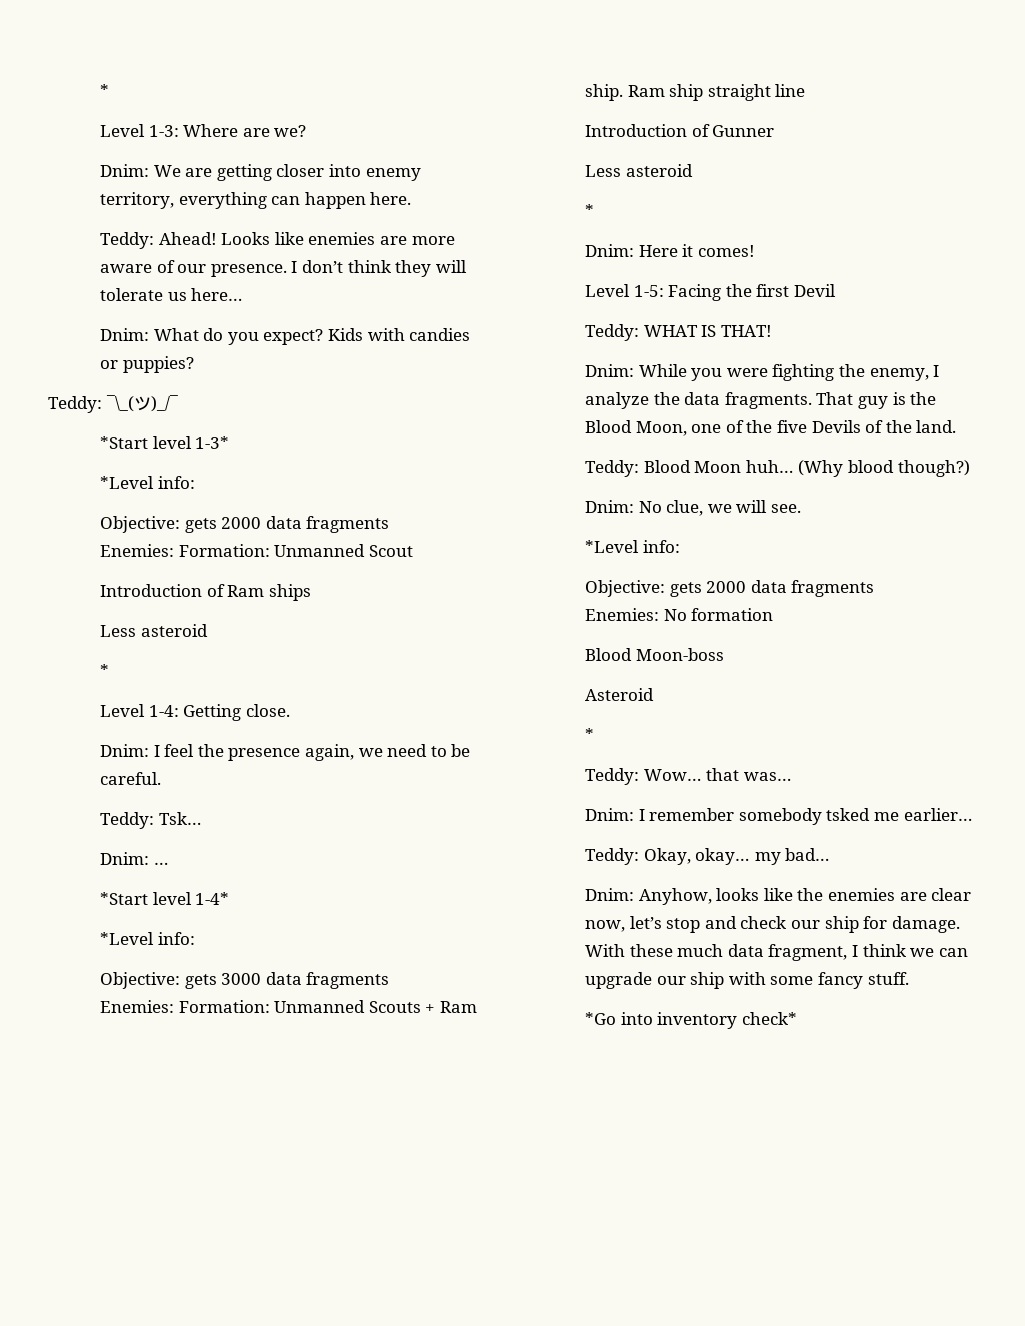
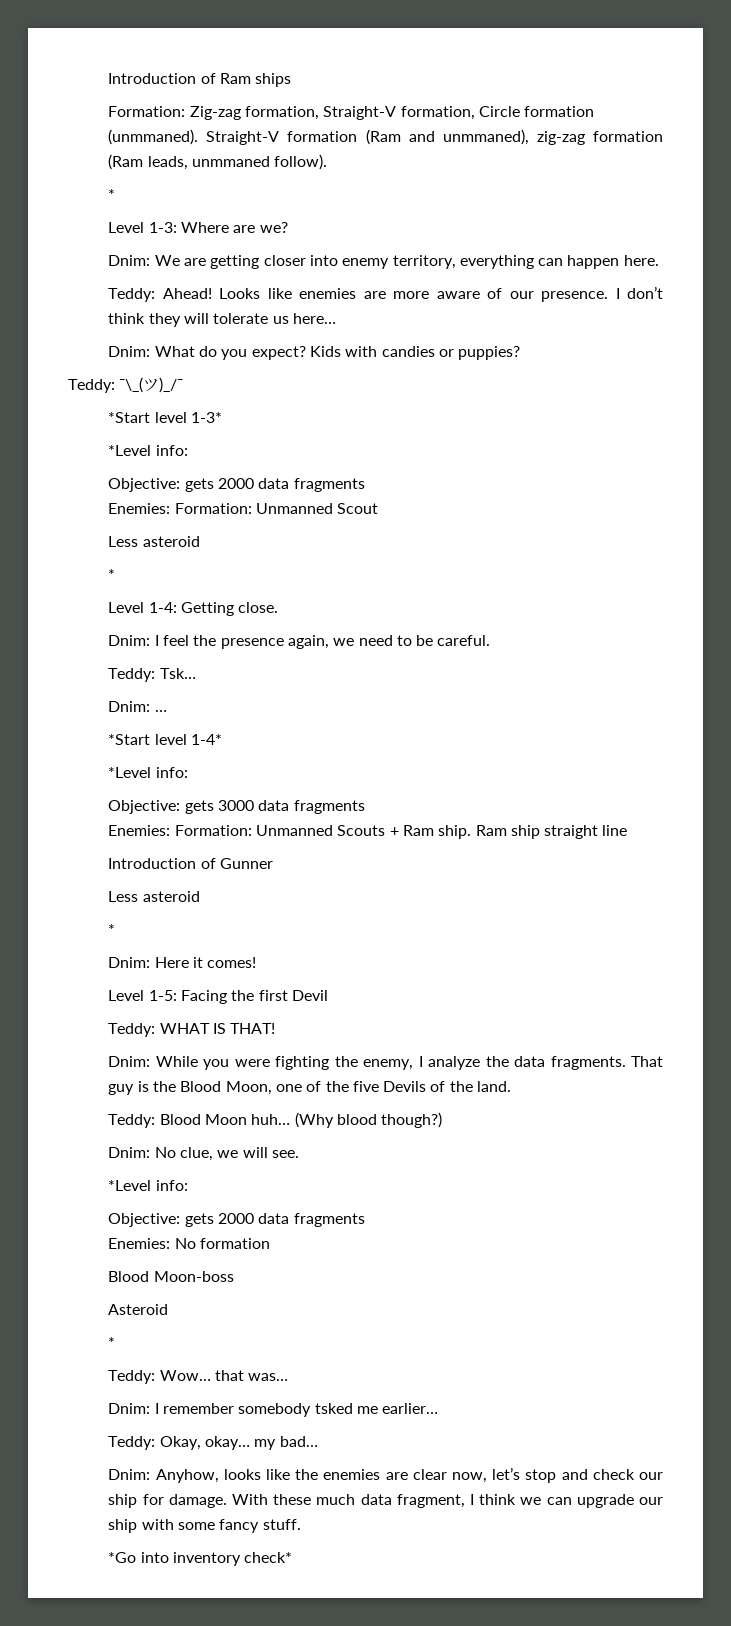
(100, 90) none -> [108,73,292,87] [108,106,595,120] [108,129,663,145] [108,154,328,170] Introduction of Ram ships // Formation: Zig-zag formation, Straight-V formation, Circle formation (unmmaned). Straight-V formation (Ram and unmmaned), zig-zag formation (Ram leads, unmmaned follow). //
[100,584,311,601] // Introduction of Ram ships -> (379, 508) none

